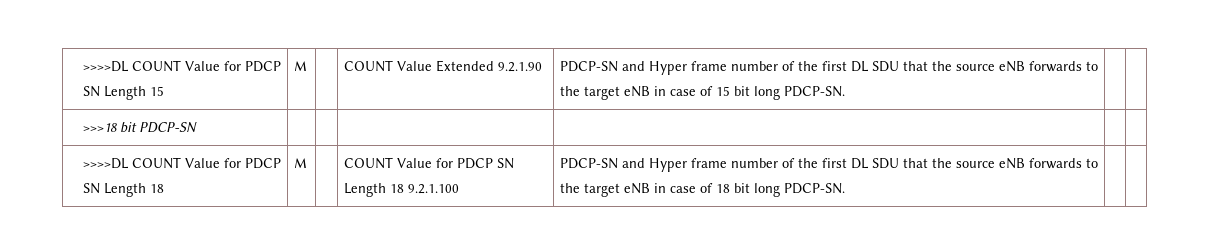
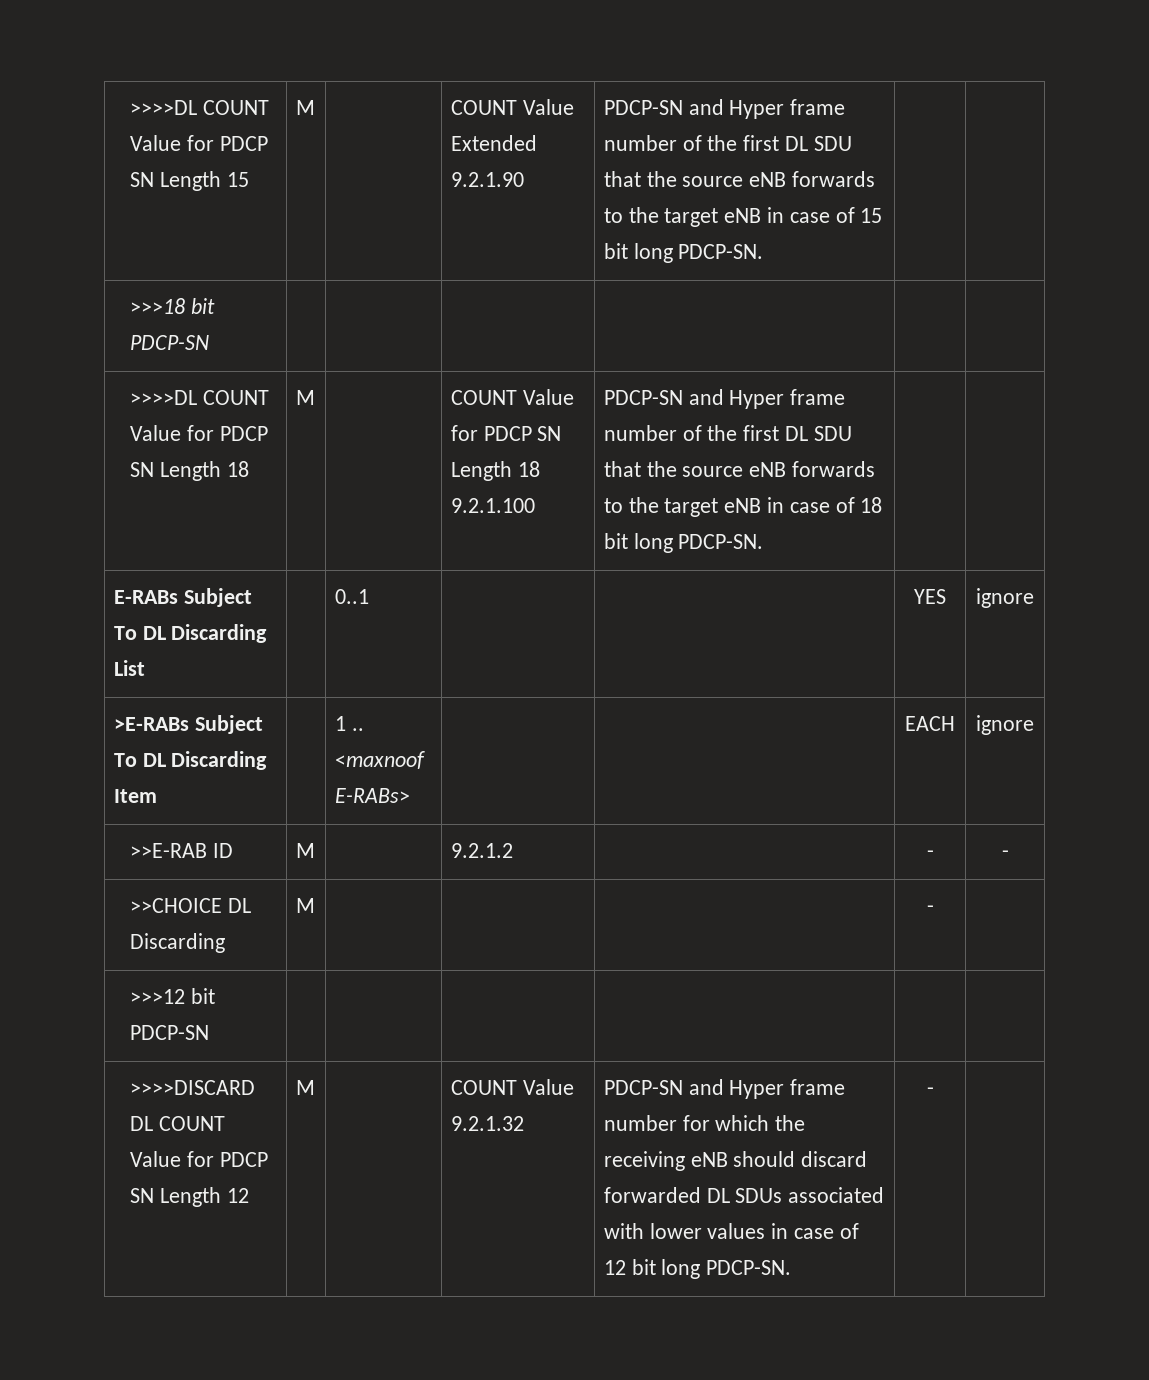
(845, 188) none -> [113,588,252,607] [113,624,268,643] [113,660,145,676] [334,589,369,604] [914,589,946,604] [976,588,1034,608] [113,715,263,734] [113,751,268,770] [113,789,157,803] [334,716,364,731] [334,751,425,769] [334,788,410,803] [905,716,955,731] [976,715,1034,735] [130,843,233,858] [295,843,315,858] [450,843,513,858] [926,850,934,858] [1001,850,1009,858] [130,898,251,913] [130,933,226,953] [295,898,315,913] [926,905,934,913] [130,988,215,1004] [130,1025,210,1040] [130,1080,256,1095] [130,1116,225,1131] [130,1151,268,1167] [130,1187,249,1207] [295,1080,315,1095] [450,1079,574,1095] [450,1116,524,1131] [603,1079,846,1099] [603,1115,806,1131] [603,1151,868,1171] [603,1187,885,1203] [603,1223,859,1239] [603,1259,792,1279] [926,1087,934,1095] // E-RABs Subject To DL Discarding List | | 0..1 | | | YES | ignore // >E-RABs Subject To DL Discarding Item | | 1 .. <maxnoof E-RABs> | | | EACH | ignore // >>E-RAB ID | M | | 9.2.1.2 | | - | - // >>CHOICE DL Discarding | M | | | | - | // >>>12 bit PDCP-SN | | | | | | // >>>>DISCARD DL COUNT Value for PDCP SN Length 12 | M | | COUNT Value 9.2.1.32 | PDCP-SN and Hyper frame number for which the receiving eNB should discard forwarded DL SDUs associated with lower values in case of 12 bit long PDCP-SN. | - |

